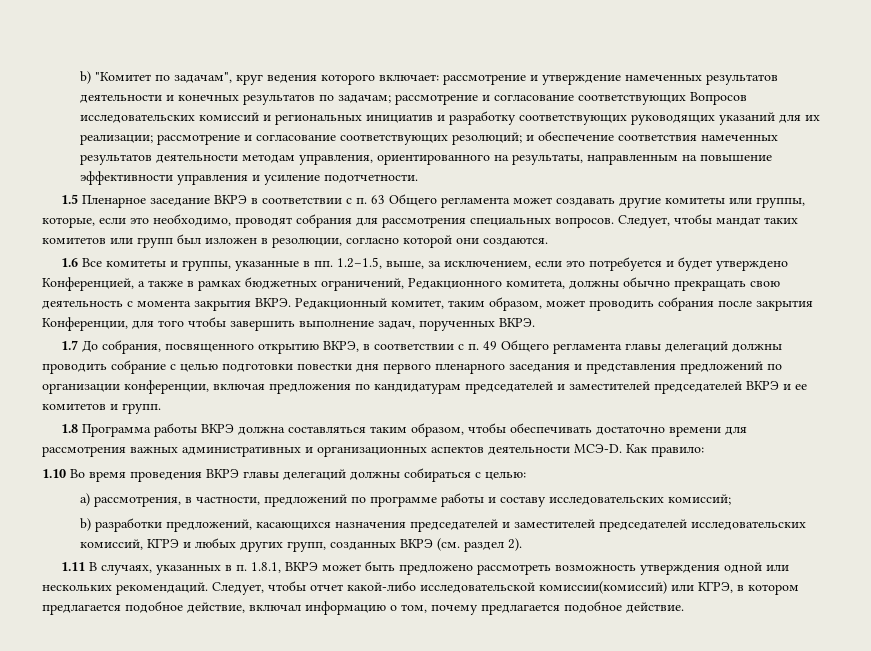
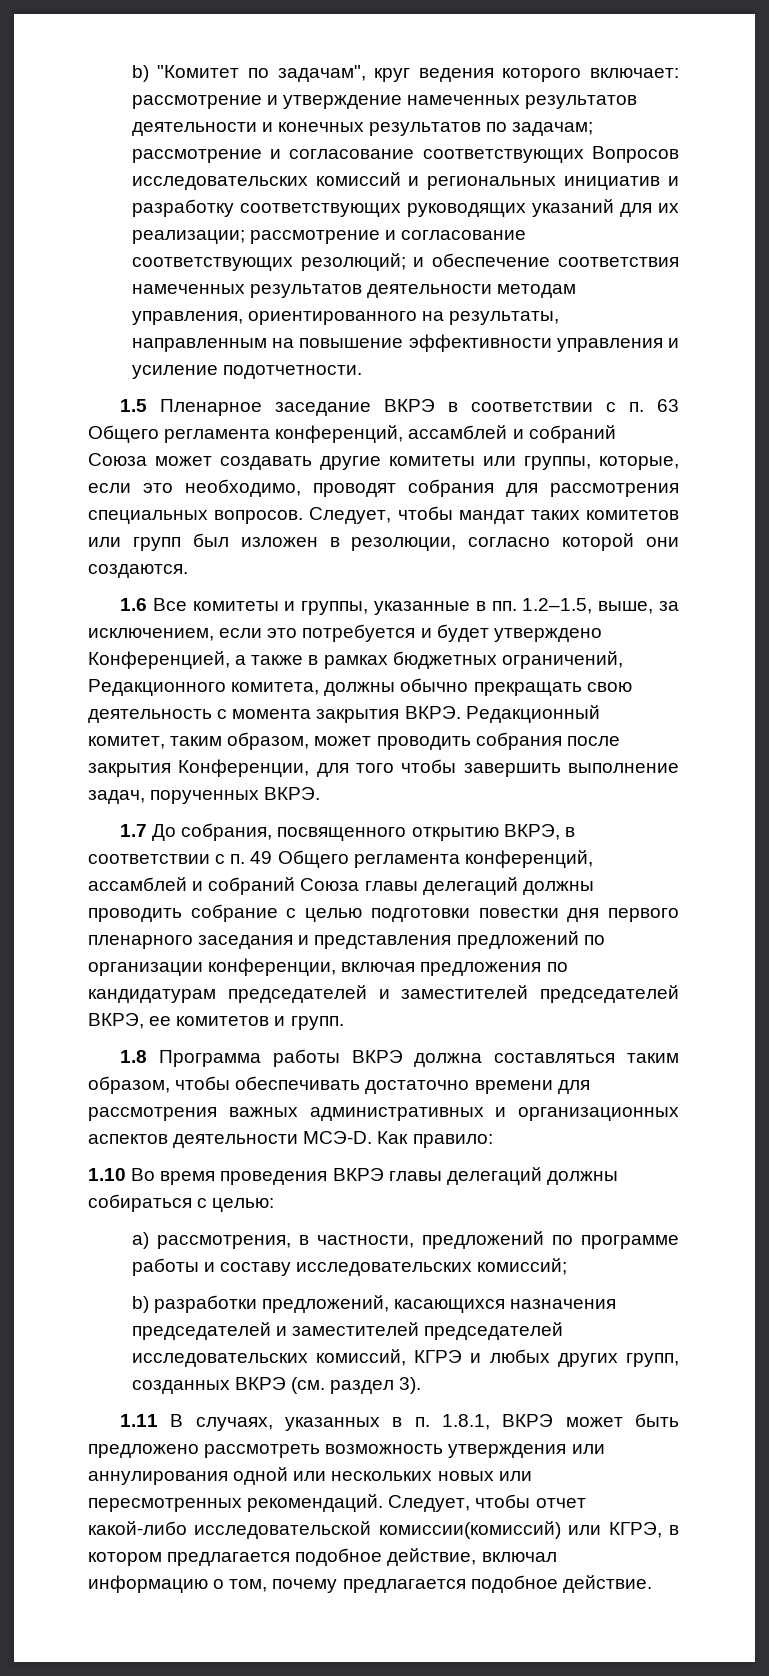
(510, 202) none -> [275,425,616,443] [88,453,147,466] конференций, ассамблей и собраний Союза
(622, 348) none -> [464,850,593,868] [88,877,360,895] конференций, ассамблей и собраний Союза
[746,381,791,390] ВКРЭ и -> [88,1013,144,1029] ВКРЭ,
[508,538,523,551] 2). -> [399,1377,422,1394] 3).
(720, 569) none -> [571,1444,605,1454] [88,1471,228,1485] или аннулирования
(112, 588) none -> [437,1471,532,1481] [88,1498,242,1512] новых или пересмотренных

